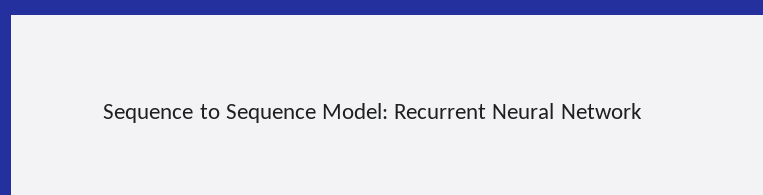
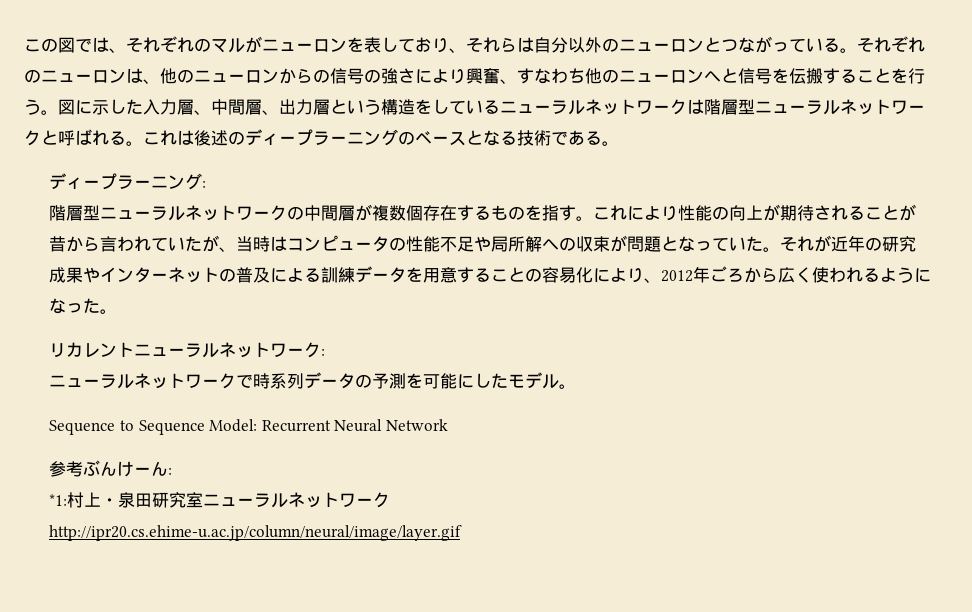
(103, 113) none -> [24,36,925,53] [24,68,925,84] [24,99,925,115] [24,129,619,146] [49,173,207,190] [49,204,917,221] [49,235,917,252] [49,266,932,283] [49,298,118,314] [49,342,326,358] [49,372,577,389] この図では、それぞれのマルがニューロンを表しており、それらは自分以外のニューロンとつながっている。それぞれのニューロンは、他のニューロンからの信号の強さにより興奮、すなわち他のニューロンへと信号を伝搬することを行う。図に示した入力層、中間層、出力層という構造をしているニューラルネットワークは階層型ニューラルネットワークと呼ばれる。これは後述のディープラーニングのベースとなる技術である。 // ディープラーニング: // 階層型ニューラルネットワークの中間層が複数個存在するものを指す。これにより性能の向上が期待されることが昔から言われていたが、当時はコンピュータの性能不足や局所解への収束が問題となっていた。それが近年の研究成果やインターネットの普及による訓練データを用意することの容易化により、2012年ごろから広く使われるようになった。 // リカレントニューラルネットワーク: // ニューラルネットワークで時系列データの予測を可能にしたモデル。 //
(642, 111) none -> [49,460,173,477] [49,492,391,508] [49,525,463,541] // 参考ぶんけーん: // *1:村上・泉田研究室ニューラルネットワーク // http://ipr20.cs.ehime-u.ac.jp/column/neural/image/layer.gif

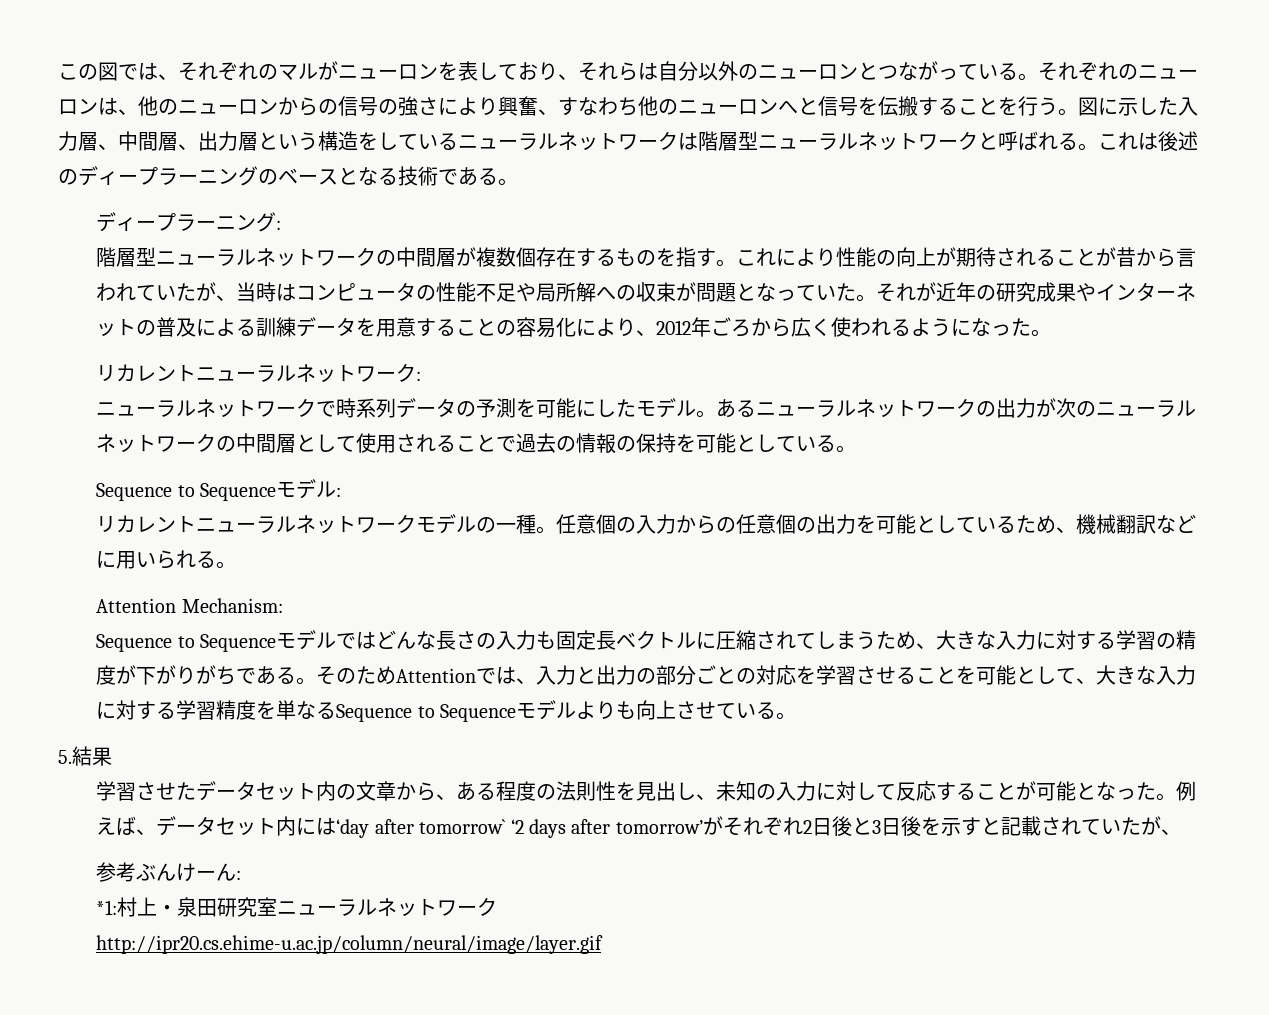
[49,419,448,435] // Sequence to Sequence Model: Recurrent Neural Network -> [716,398,1197,418] [96,433,857,454] [96,479,342,501] [96,514,1197,534] [96,550,237,569] [96,598,283,613] [96,630,1197,652] [96,665,1197,685] [96,700,797,722] [58,746,112,766] [96,781,1197,801] [96,816,1181,838] あるニューラルネットワークの出力が次のニューラルネットワークの中間層として使用されることで過去の情報の保持を可能としている。 // Sequence to Sequenceモデル: // リカレントニューラルネットワークモデルの一種。任意個の入力からの任意個の出力を可能としているため、機械翻訳などに用いられる。 // Attention Mechanism: // Sequence to Sequenceモデルではどんな長さの入力も固定長ベクトルに圧縮されてしまうため、大きな入力に対する学習の精度が下がりがちである。そのためAttentionでは、入力と出力の部分ごとの対応を学習させることを可能として、大きな入力に対する学習精度を単なるSequence to Sequenceモデルよりも向上させている。 // 5.結果 // 学習させたデータセット内の文章から、ある程度の法則性を見出し、未知の入力に対して反応することが可能となった。例えば、データセット内には‘day after tomorrow` ‘2 days after tomorrow’がそれぞれ2日後と3日後を示すと記載されていたが、

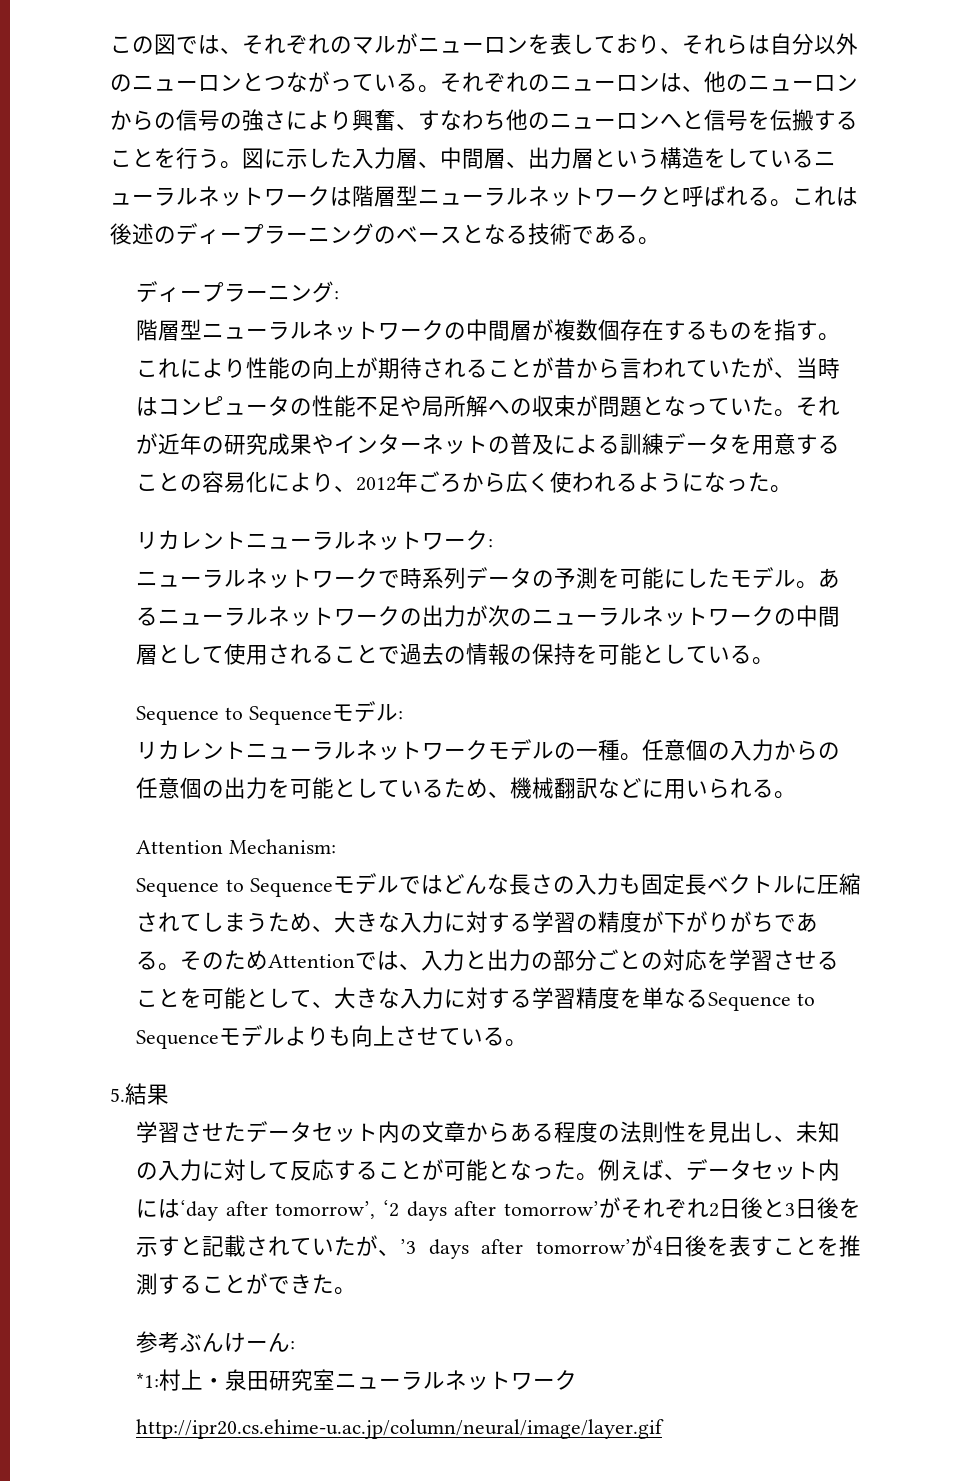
[436,794,457,800] 、 -> (511, 1132) none
[419,819,507,834] tomorrow` -> [275,1201,376,1219] tomorrow’,
(1181, 832) none -> [400,1235,862,1259] [136,1273,357,1295] ’3 days after tomorrow’が4日後を表すことを推測することができた。

